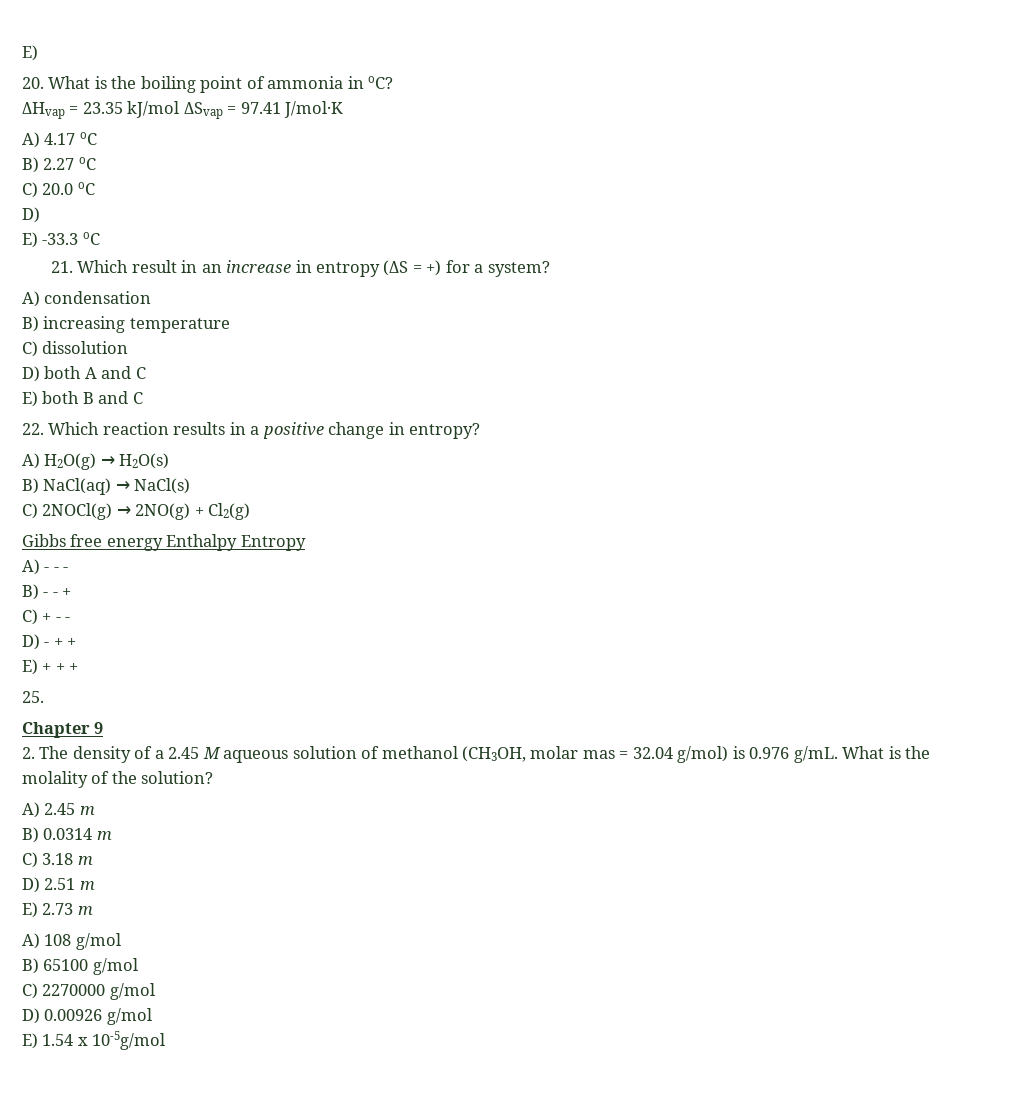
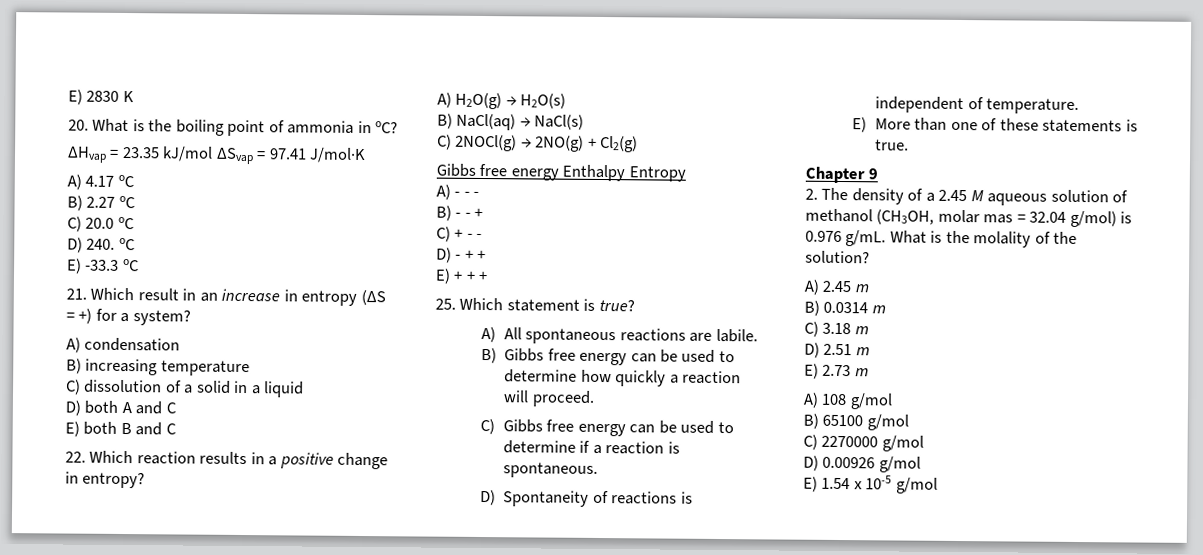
[22,45,38,61] E) -> [68,89,134,105] E) 2830 K
(40, 215) none -> [86,237,135,251] 240. oC
(129, 347) none -> [165,380,305,398] of a solid in a liquid
(44, 697) none -> [459,297,635,312] [480,326,758,345] [480,347,735,366] [504,369,741,387] [503,390,595,407] [479,418,734,437] [502,440,680,455] [502,462,598,478] [479,489,693,507] [875,96,1080,114] [851,117,1138,133] [874,139,909,151] Which statement is true? // A) All spontaneous reactions are labile. // B) Gibbs free energy can be used to determine how quickly a reaction will proceed. // C) Gibbs free energy can be used to determine if a reaction is spontaneous. // D) Spontaneity of reactions is independent of temperature. // E) More than one of these statements is true.
[92,1031,166,1050] 10-5g/mol -> [865,475,938,494] 10-5 g/mol

